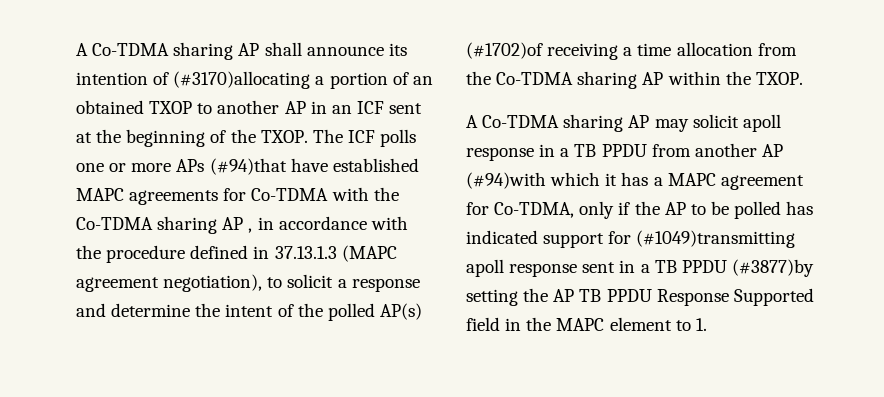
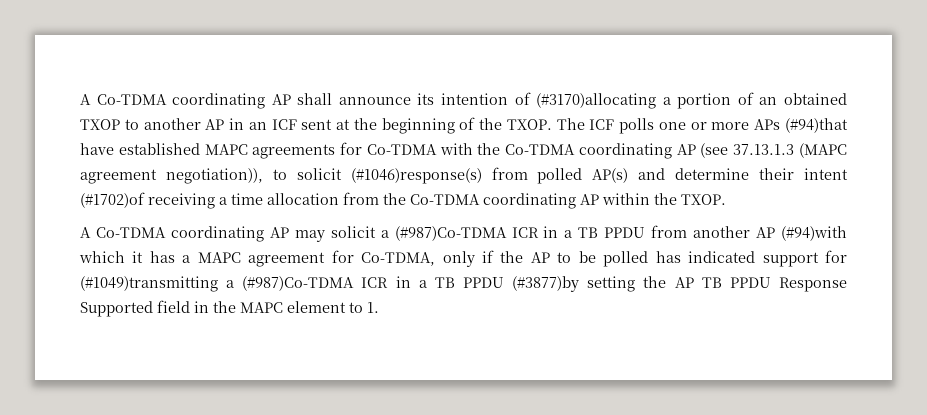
[76,42,234,60] A Co-TDMA sharing -> [80,93,266,109] A Co-TDMA coordinating
[157,216,408,234] [76,245,270,263] sharing AP , in accordance with the procedure defined in -> [578,143,729,159] coordinating AP (see
[163,274,263,292] negotiation), -> [165,168,263,184] negotiation)),
[337,278,420,292] [76,303,422,321] a response and determine the intent of the polled AP(s) -> [350,167,848,184] (#1046)response(s) from polled AP(s) and determine their intent
[577,71,638,89] sharing -> [483,193,576,209] coordinating
[563,114,624,132] sharing -> [170,226,264,242] coordinating
[742,114,781,132] [466,147,534,161] apoll response -> [380,226,539,241] a (#987)Co-TDMA ICR
[466,259,616,277] apoll response sent -> [226,276,389,291] a (#987)Co-TDMA ICR

